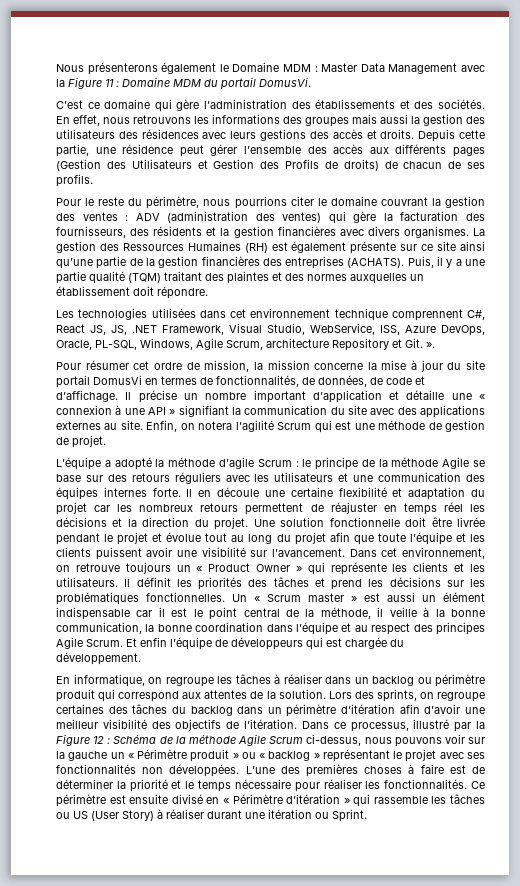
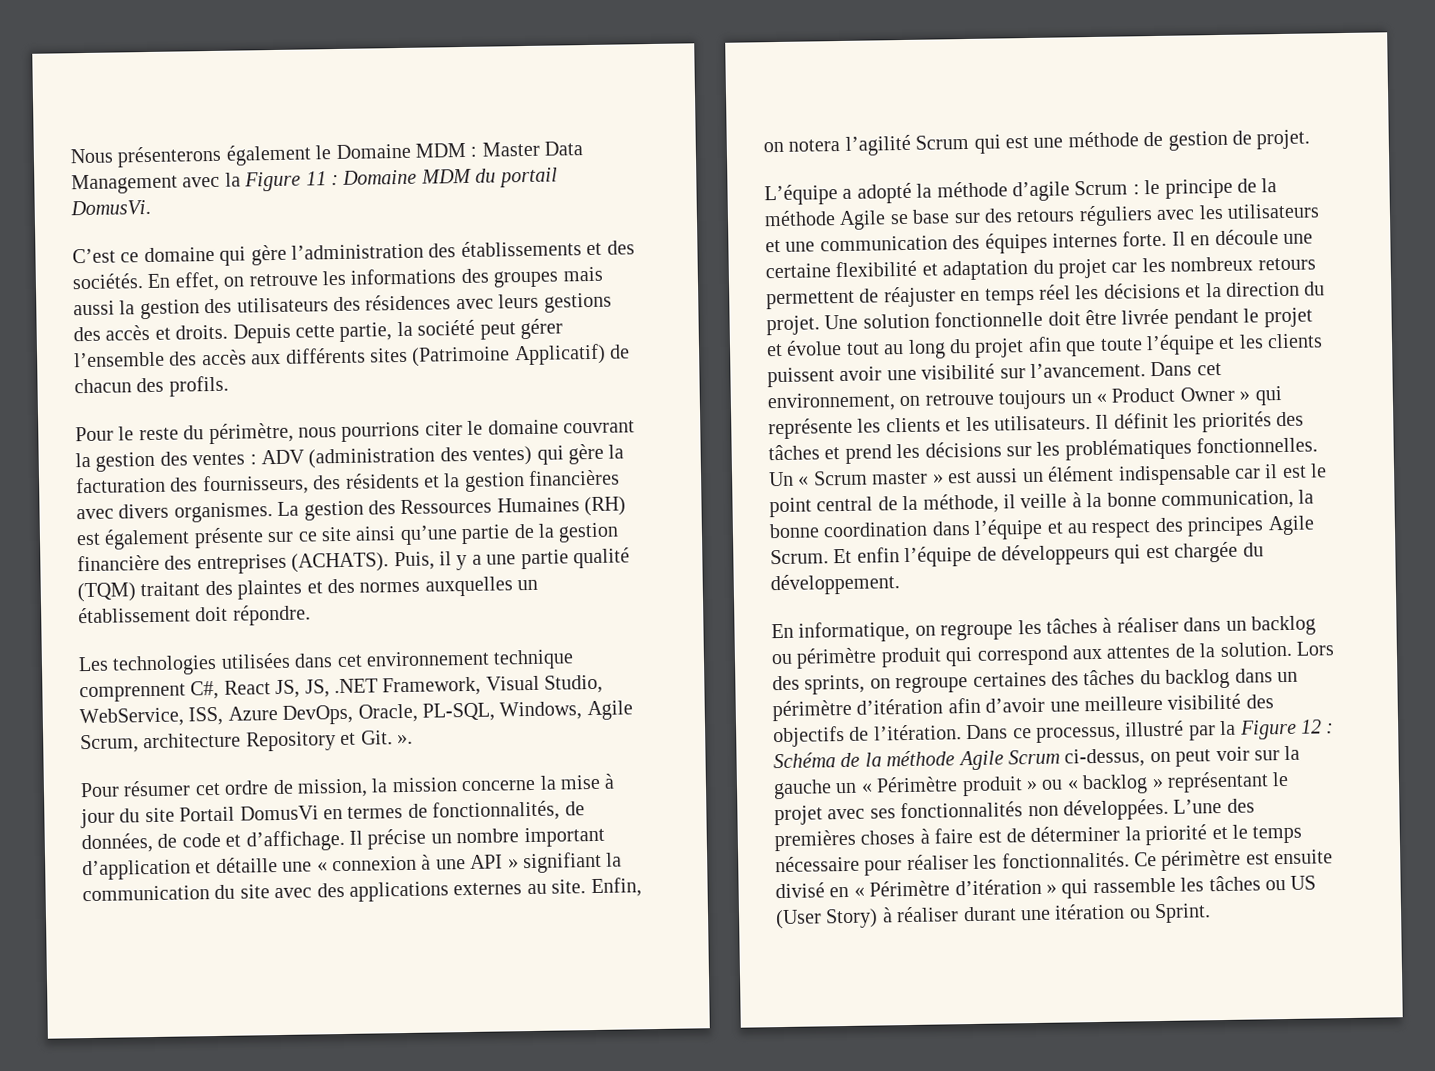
[103,115,191,124] nous retrouvons -> [223,273,318,287] on retrouve
[95,144,174,154] une résidence -> [396,319,476,337] la société
[453,147,486,157] [56,159,485,171] pages (Gestion des Utilisateurs et Gestion des Profils de droits) de chacun de ses -> [369,343,631,367] [74,377,165,394] sites (Patrimoine Applicatif) de chacun des
[201,256,260,266] financières -> [77,554,160,572] financière
[56,375,90,388] portail -> [179,806,236,822] Portail
[56,719,98,729] meilleur -> [1084,695,1163,712] meilleure
[364,737,442,747] nous pouvons -> [1149,749,1212,767] on peut

